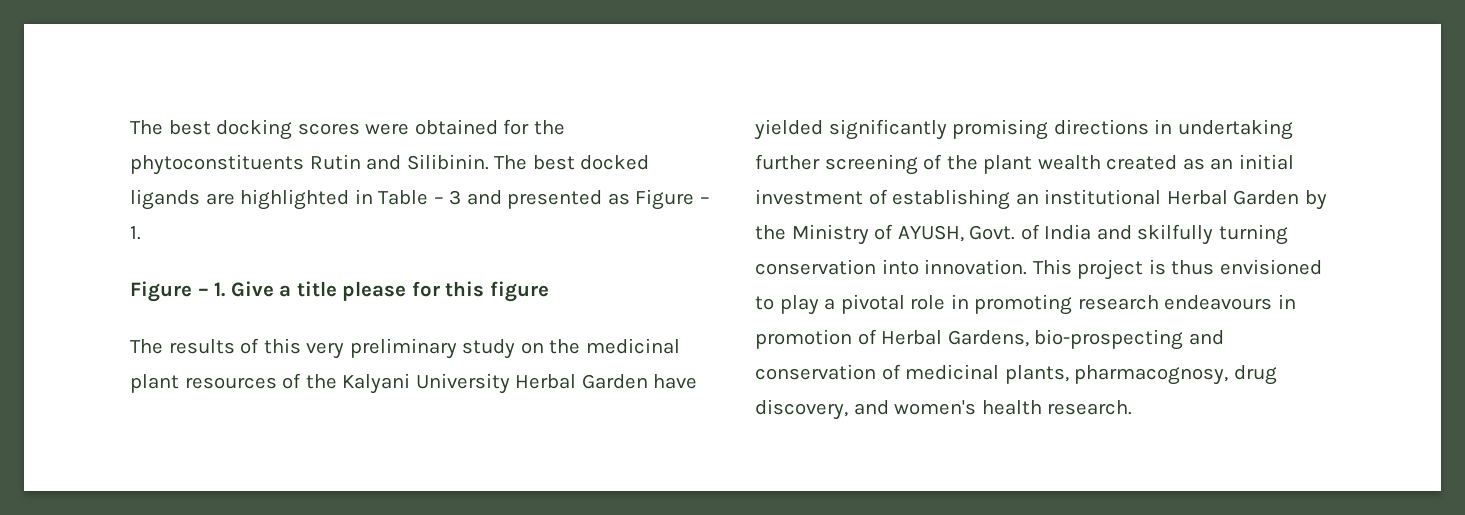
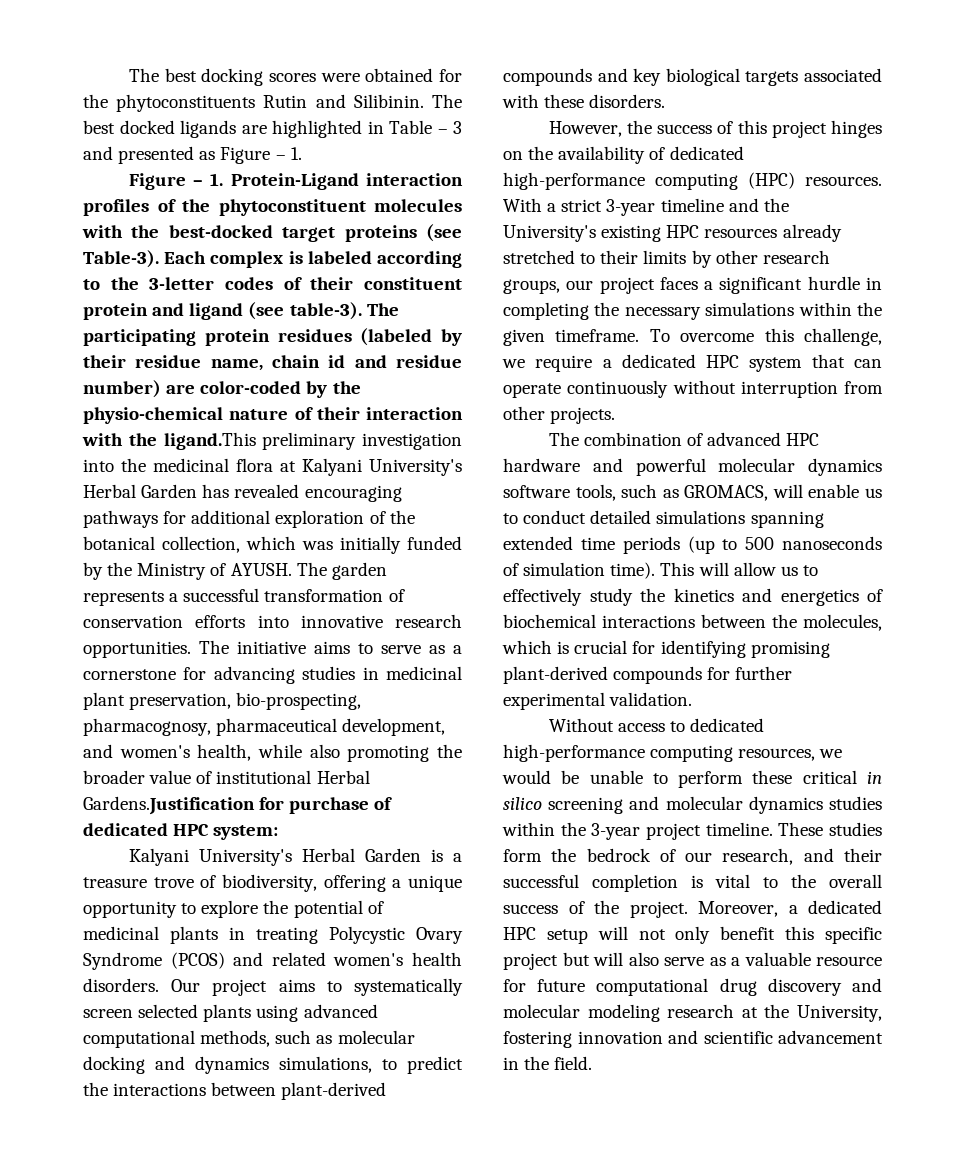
[230,281,549,302] [130,338,680,359] [130,373,698,394] [754,119,1293,140] [755,154,1294,175] [755,189,1327,210] [755,224,1288,245] [755,259,1322,280] [755,294,1296,315] [755,329,1224,350] [755,364,1277,385] [755,399,1133,420] Give a title please for this figure // The results of this very preliminary study on the medicinal plant resources of the Kalyani University Herbal Garden have yielded significantly promising directions in undertaking further screening of the plant wealth created as an initial investment of establishing an institutional Herbal Garden by the Ministry of AYUSH, Govt. of India and skilfully turning conservation into innovation. This project is thus envisioned to play a pivotal role in promoting research endeavours in promotion of Herbal Gardens, bio-prospecting and conservation of medicinal plants, pharmacognosy, drug discovery, and women's health research. -> [230,173,464,190] [83,199,462,216] [82,224,462,242] [83,250,463,268] [83,277,463,290] [83,302,399,320] [83,328,462,346] [83,355,462,371] [83,380,361,398] [83,407,463,424] [82,432,462,450] [83,458,462,476] [83,484,402,502] [83,510,415,528] [83,536,462,554] [83,562,387,580] [83,588,405,606] [83,614,462,628] [83,640,462,658] [83,666,462,684] [83,692,362,710] [83,718,446,736] [83,744,463,762] [83,770,370,784] [83,796,393,815] [83,823,279,840] [128,848,463,866] [83,874,463,892] [83,900,384,918] [83,926,463,944] [83,952,462,970] [83,978,464,996] [83,1004,378,1022] [83,1030,415,1048] [83,1056,463,1074] [83,1082,387,1100] [503,68,882,86] [502,94,666,108] [548,120,882,138] [503,146,744,164] [503,172,882,190] [503,198,789,216] [503,224,842,242] [503,250,830,268] [503,276,882,294] [503,302,882,320] [503,328,882,346] [502,354,882,372] [503,380,883,398] [503,406,616,424] [548,432,820,446] [503,458,882,476] [503,484,882,501] [503,510,824,528] [503,536,882,554] [503,562,818,579] [503,588,883,606] [503,614,882,631] [502,640,830,658] [503,666,793,684] [503,692,693,710] [548,718,765,732] [503,744,843,762] [502,770,882,788] [503,796,882,814] [502,822,882,840] [503,848,882,865] [503,874,882,892] [503,900,882,918] [503,926,882,944] [503,952,882,970] [503,978,882,996] [503,1004,882,1022] [503,1030,883,1048] [503,1056,593,1070] Protein-Ligand interaction profiles of the phytoconstituent molecules with the best-docked target proteins (see Table-3). Each complex is labeled according to the 3-letter codes of their constituent protein and ligand (see table-3). The participating protein residues (labeled by their residue name, chain id and residue number) are color-coded by the physio-chemical nature of their interaction with the ligand.This preliminary investigation into the medicinal flora at Kalyani University's Herbal Garden has revealed encouraging pathways for additional exploration of the botanical collection, which was initially funded by the Ministry of AYUSH. The garden represents a successful transformation of conservation efforts into innovative research opportunities. The initiative aims to serve as a cornerstone for advancing studies in medicinal plant preservation, bio-prospecting, pharmacognosy, pharmaceutical development, and women's health, while also promoting the broader value of institutional Herbal Gardens.Justification for purchase of dedicated HPC system: // Kalyani University's Herbal Garden is a treasure trove of biodiversity, offering a unique opportunity to explore the potential of medicinal plants in treating Polycystic Ovary Syndrome (PCOS) and related women's health disorders. Our project aims to systematically screen selected plants using advanced computational methods, such as molecular docking and dynamics simulations, to predict the interactions between plant-derived compounds and key biological targets associated with these disorders. // However, the success of this project hinges on the availability of dedicated high-performance computing (HPC) resources. With a strict 3-year timeline and the University's existing HPC resources already stretched to their limits by other research groups, our project faces a significant hurdle in completing the necessary simulations within the given timeframe. To overcome this challenge, we require a dedicated HPC system that can operate continuously without interruption from other projects. // The combination of advanced HPC hardware and powerful molecular dynamics software tools, such as GROMACS, will enable us to conduct detailed simulations spanning extended time periods (up to 500 nanoseconds of simulation time). This will allow us to effectively study the kinetics and energetics of biochemical interactions between the molecules, which is crucial for identifying promising plant-derived compounds for further experimental validation. // Without access to dedicated high-performance computing resources, we would be unable to perform these critical in silico screening and molecular dynamics studies within the 3-year project timeline. These studies form the bedrock of our research, and their successful completion is vital to the overall success of the project. Moreover, a dedicated HPC setup will not only benefit this specific project but will also serve as a valuable resource for future computational drug discovery and molecular modeling research at the University, fostering innovation and scientific advancement in the field.

